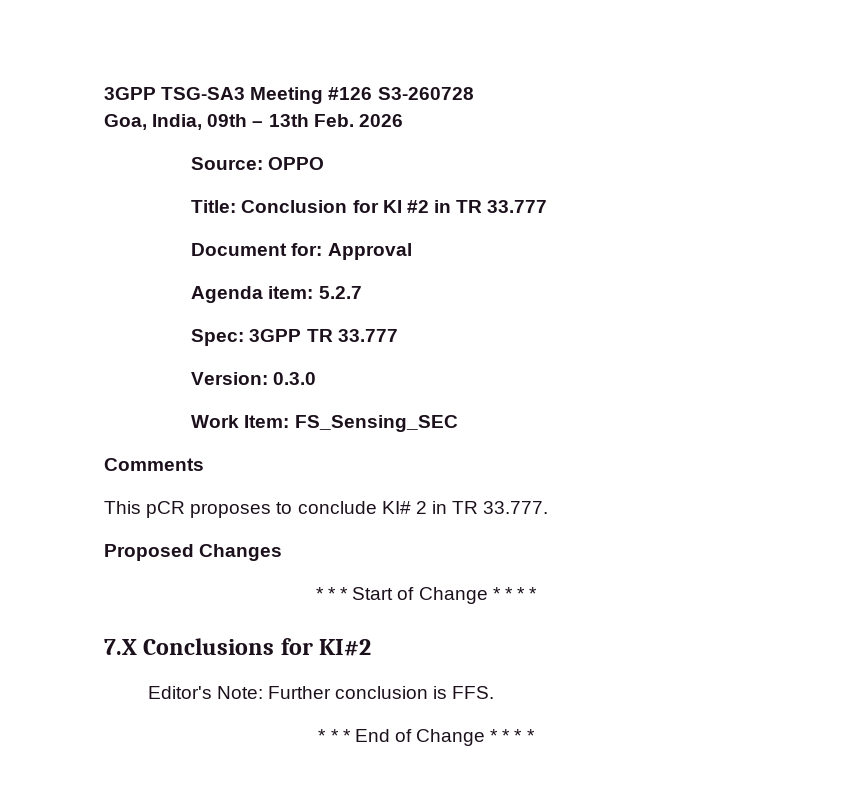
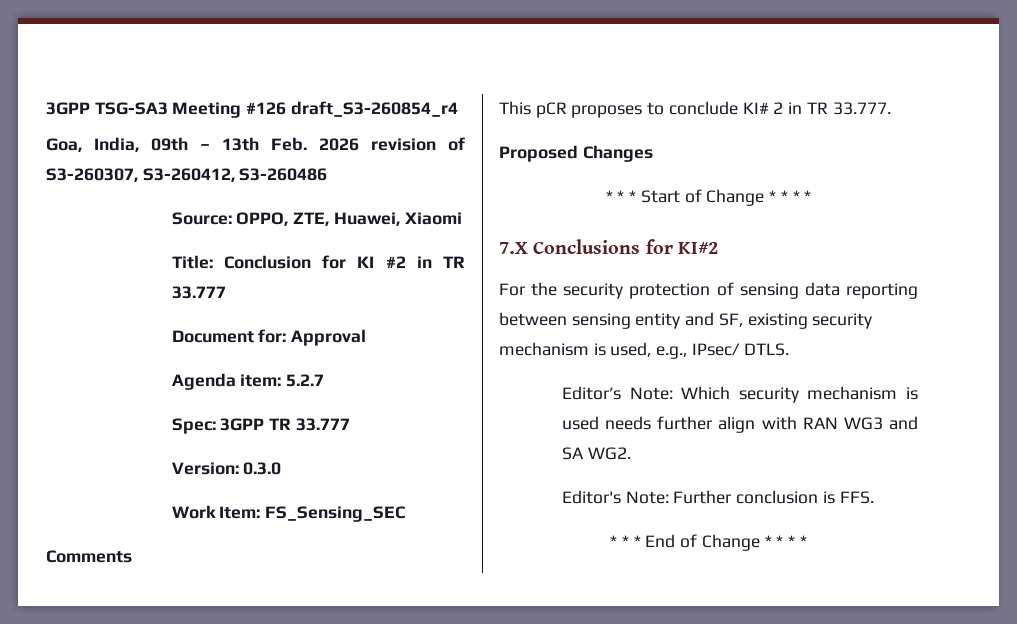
[377,87,474,100] S3-260728 -> [290,101,458,117] draft_S3-260854_r4
[191,157,325,170] // Source: OPPO -> [371,137,465,151] [46,168,328,182] [171,212,462,226] revision of S3-260307, S3-260412, S3-260486 // Source: OPPO, ZTE, Huawei, Xiaomi
(372, 647) none -> [499,282,918,299] [499,312,873,329] [499,342,789,359] [561,386,918,403] [561,416,919,433] [561,447,631,460] // For the security protection of sensing data reporting between sensing entity and SF, existing security mechanism is used, e.g., IPsec/ DTLS. // Editor’s Note: Which security mechanism is used needs further align with RAN WG3 and SA WG2.

